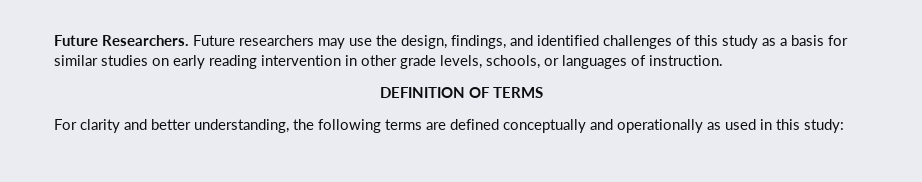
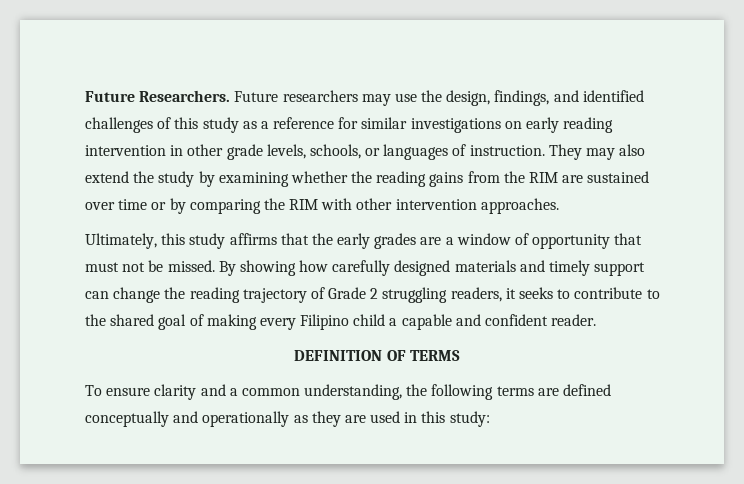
[791,35,824,46] basis -> [273,117,335,129] reference
[101,55,148,66] studies -> [410,118,501,133] investigations
[379,87,543,98] [54,119,191,133] // DEFINITION OF TERMS // For clarity and better -> [548,144,646,160] [85,171,650,187] [85,198,559,214] [85,233,643,249] [85,260,646,276] [85,287,660,303] [85,314,597,330] [294,350,460,361] [85,384,300,400] They may also extend the study by examining whether the reading gains from the RIM are sustained over time or by comparing the RIM with other intervention approaches. // Ultimately, this study affirms that the early grades are a window of opportunity that must not be missed. By showing how carefully designed materials and timely support can change the reading trajectory of Grade 2 struggling readers, it seeks to contribute to the shared goal of making every Filipino child a capable and confident reader. // DEFINITION OF TERMS // To ensure clarity and a common
(721, 126) none -> [311,411,366,427] they are

